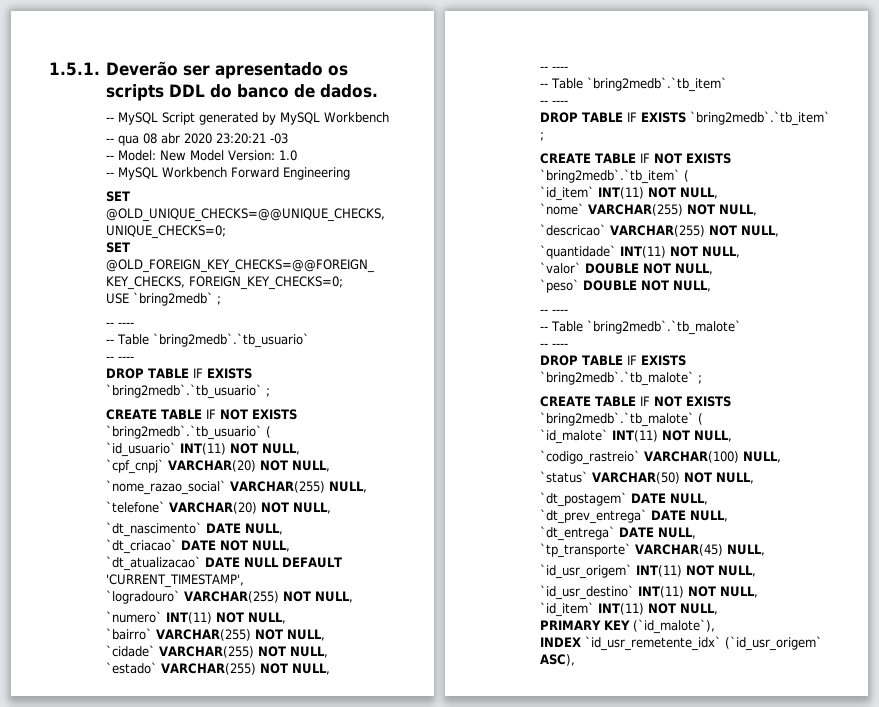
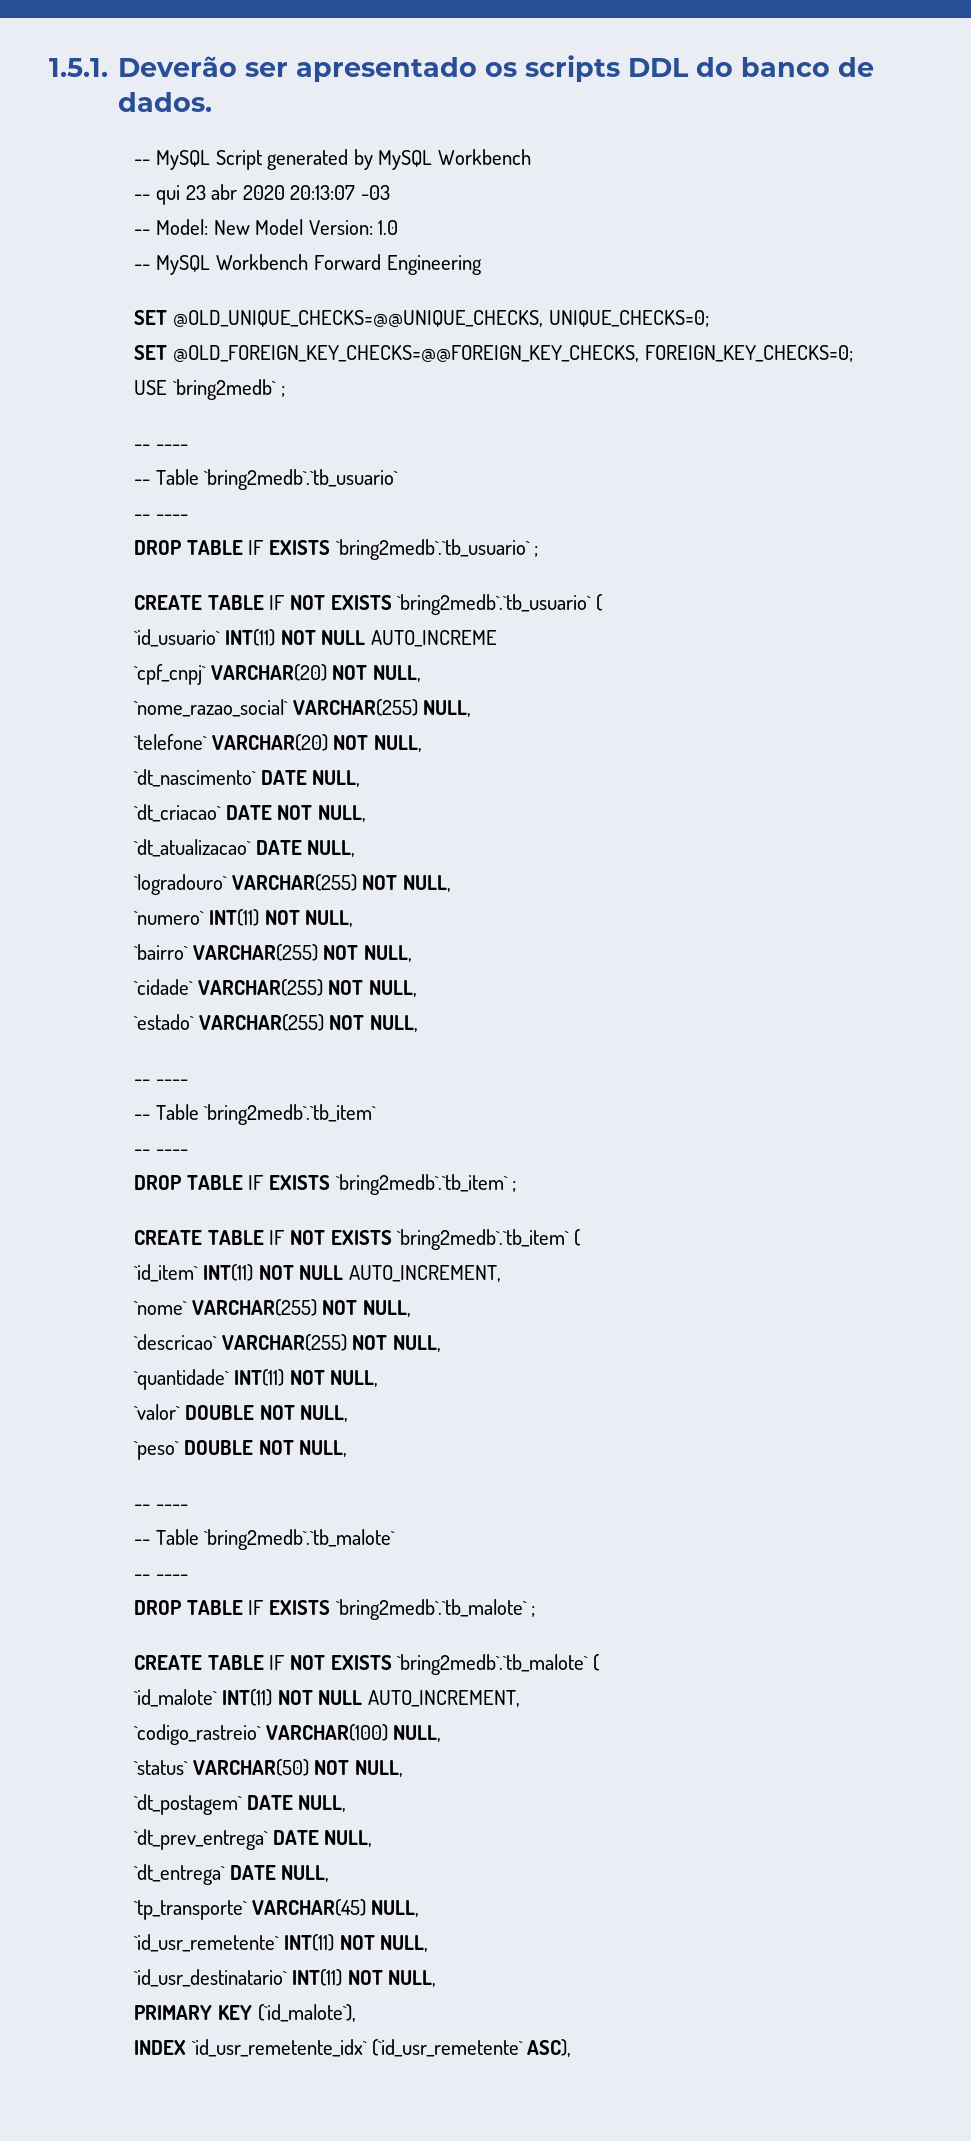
[117,133,157,146] qua 08 -> [155,185,206,205] qui 23
[215,133,266,144] 23:20:21 -> [290,185,356,200] 20:13:07
[261,443,300,455] NULL, -> [321,630,497,647] NULL AUTO_INCREME
[243,557,342,568] [105,574,244,588] NULL DEFAULT 'CURRENT_TIMESTAMP', -> [307,840,356,857] NULL,
[679,187,718,199] NULL, -> [299,1265,501,1282] NULL AUTO_INCREMENT,
[693,430,732,442] NULL, -> [318,1690,520,1707] NULL AUTO_INCREMENT,
[539,564,756,579] [539,585,758,600] [539,602,594,617] `id_usr_origem` INT(11) NOT NULL, // `id_usr_destino` INT(11) NOT NULL, // `id_item` -> [134,1934,429,1952] [134,1969,288,1987] `id_usr_remetente` INT(11) NOT NULL, // `id_usr_destinatario`
[724,636,822,651] (`id_usr_origem` -> [371,2039,523,2057] (`id_usr_remetente`

